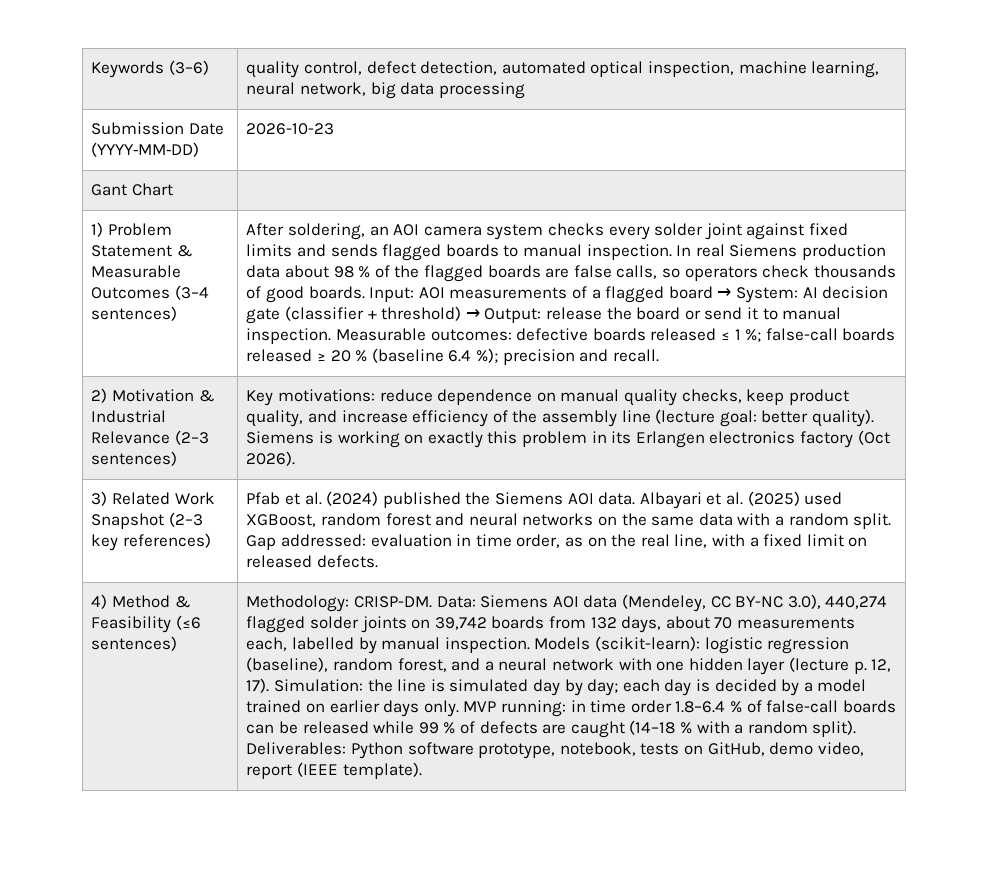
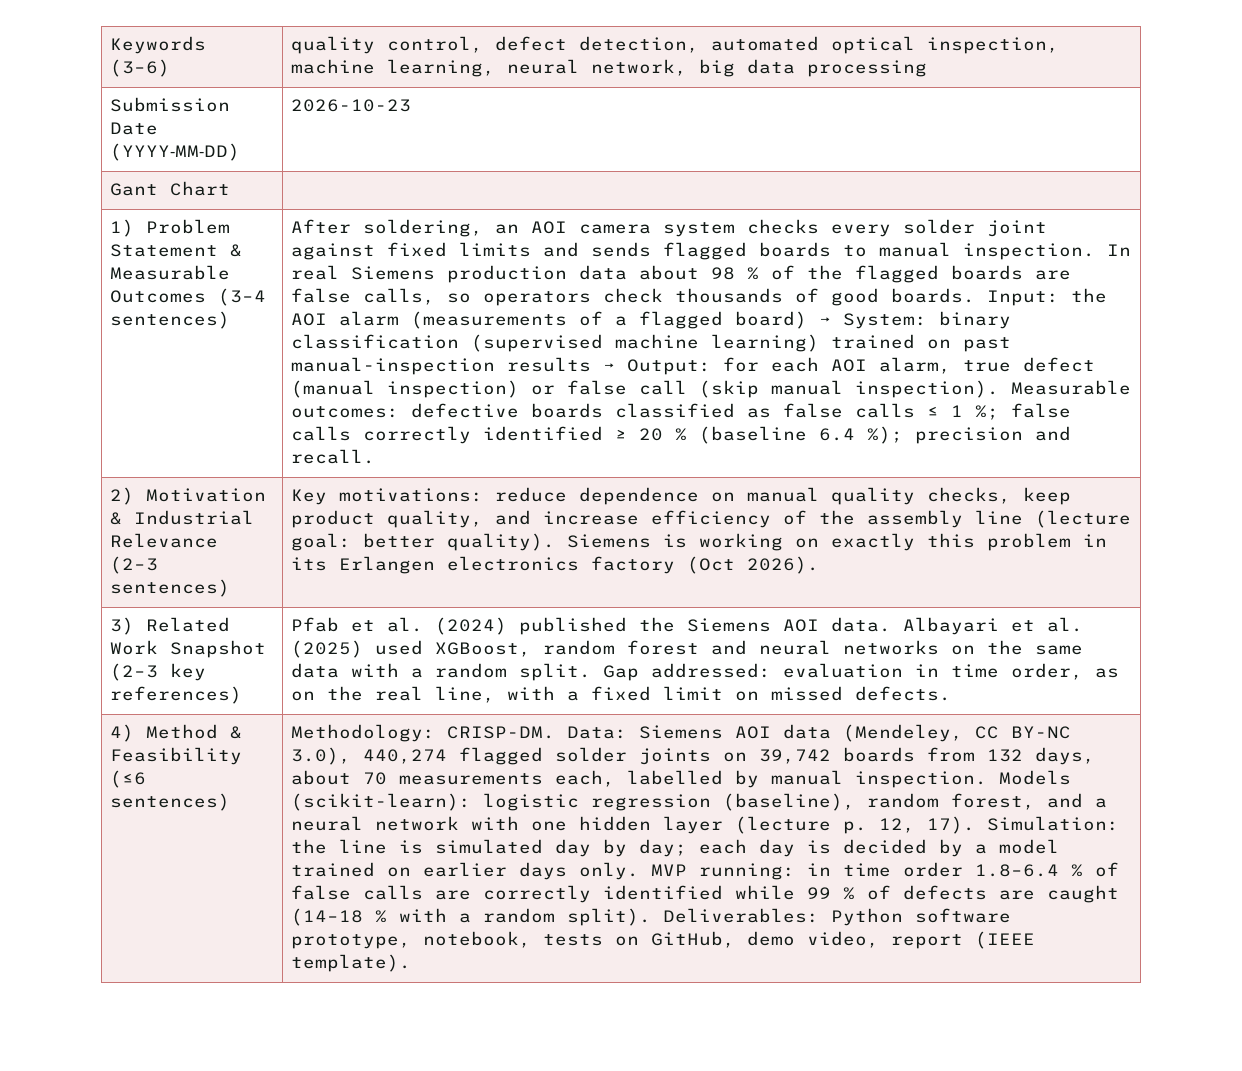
[418,287,568,299] AOI measurements -> [1071,288,1108,303] [291,311,568,329] the AOI alarm (measurements
[668,286,713,299] board -> [735,311,808,329] board)
[802,286,889,299] [246,306,842,324] [246,328,896,344] [246,349,313,362] AI decision gate (classifier + threshold) → Output: release the board or send it to manual inspection. Measurable outcomes: defective boards released ≤ 1 %; false-call boards released -> [939,311,1012,329] [291,334,1012,352] [291,357,1096,375] [291,380,1132,398] [291,403,1072,420] [291,426,604,444] binary classification (supervised machine learning) trained on past manual-inspection results → Output: for each AOI alarm, true defect (manual inspection) or false call (skip manual inspection). Measurable outcomes: defective boards classified as false calls ≤ 1 %; false calls correctly identified
[246,555,313,568] released -> [771,686,844,701] missed
[766,700,896,713] [246,721,369,734] false-call boards can be released -> [291,885,724,903] false calls are correctly identified

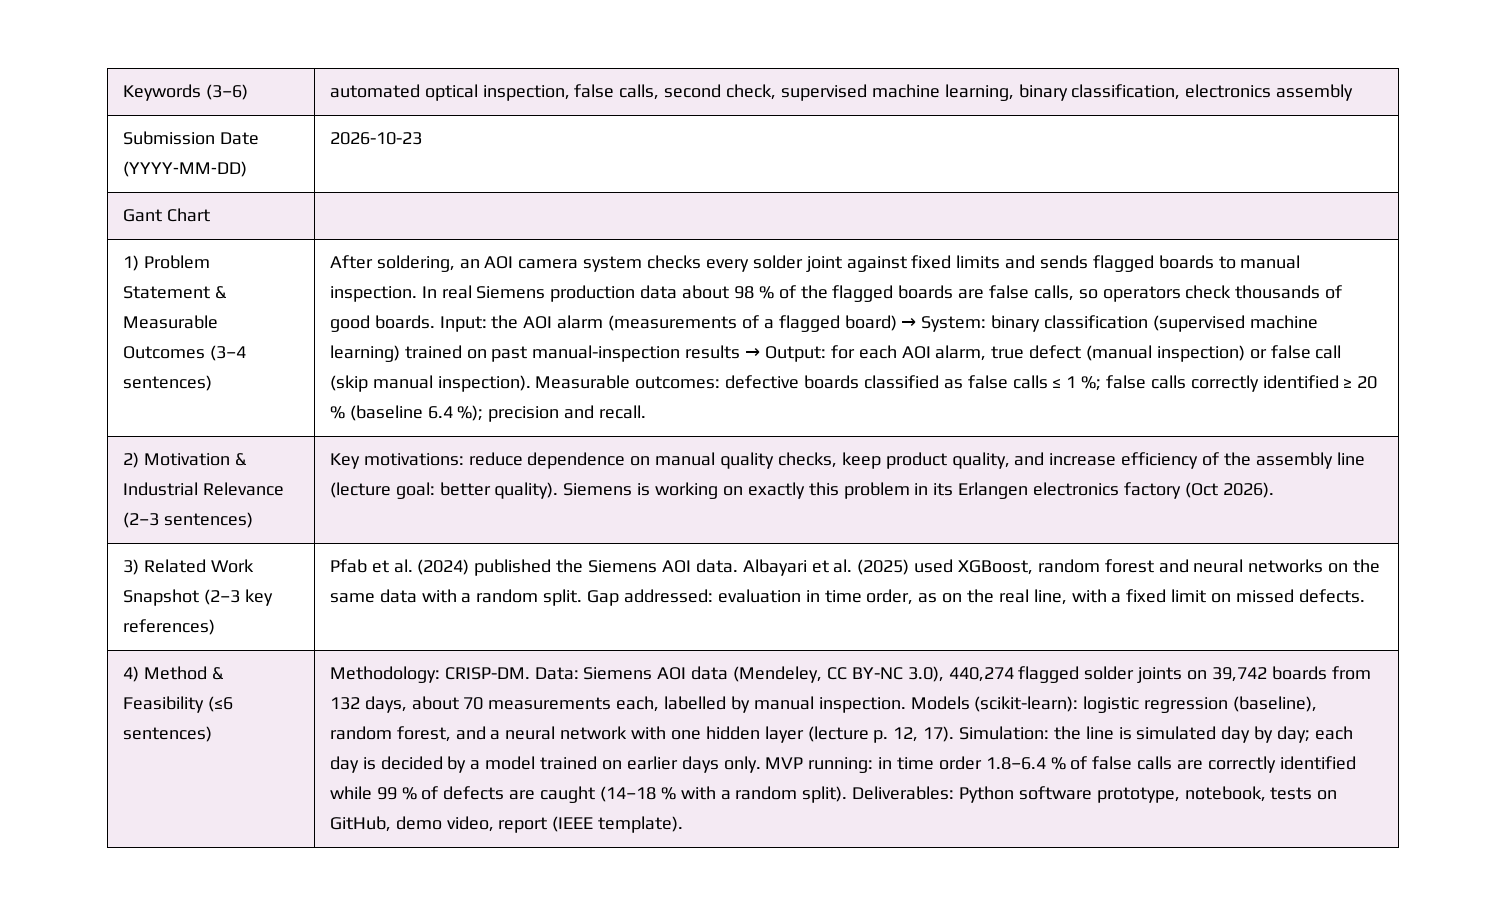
[291,36,1060,54] [291,59,928,77] quality control, defect detection, automated optical inspection, machine learning, neural network, big data processing -> [329,84,1354,101] automated optical inspection, false calls, second check, supervised machine learning, binary classification, electronics assembly

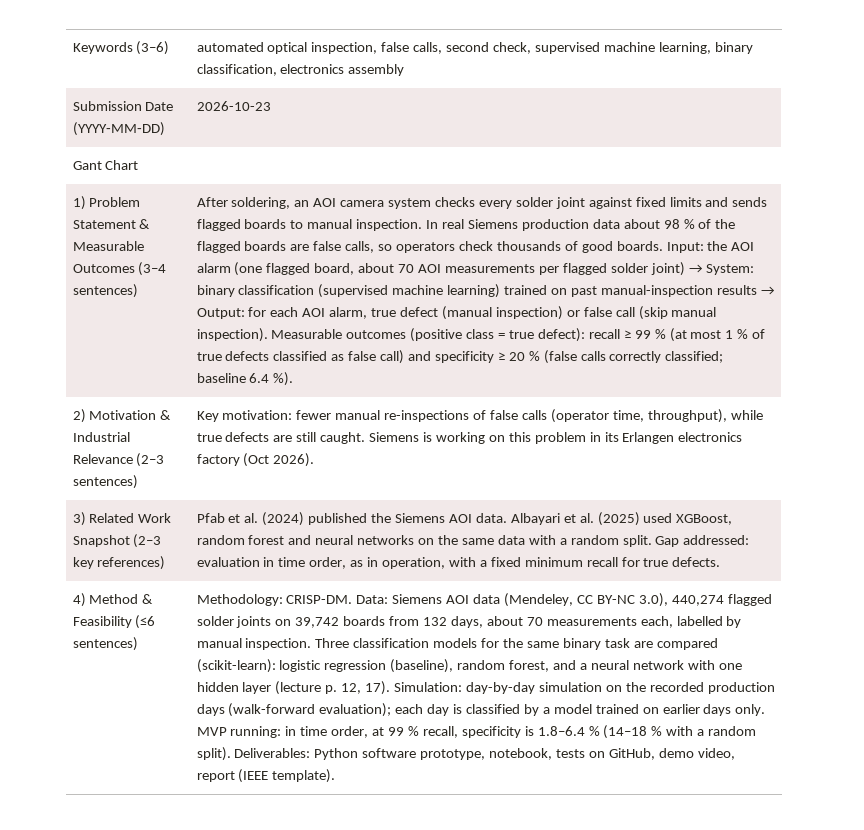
[608,315,897,332] (measurements of a flagged board) -> [234,262,685,276] (one flagged board, about 70 AOI measurements per flagged solder joint)
[635,375,1378,392] [329,405,647,422] outcomes: defective boards classified as false calls ≤ 1 %; false calls correctly identified ≥ 20 % (baseline 6.4 %); precision and recall. -> [346,328,766,342] [196,350,724,364] [196,372,294,386] outcomes (positive class = true defect): recall ≥ 99 % (at most 1 % of true defects classified as false call) and specificity ≥ 20 % (false calls correctly classified; baseline 6.4 %).
[363,452,1365,469] [329,482,559,499] motivations: reduce dependence on manual quality checks, keep product quality, and increase efficiency of the assembly line (lecture goal: better quality). -> [222,409,763,423] [196,432,366,444] motivation: fewer manual re-inspections of false calls (operator time, throughput), while true defects are still caught.
[747,482,805,499] exactly -> (505, 438) none
[942,589,1294,605] on the real line, with a fixed limit on missed -> [367,557,669,569] in operation, with a fixed minimum recall for true
[910,696,970,710] Models -> [315,638,718,650] Three classification models for the same binary task are compared
[1053,726,1310,743] the line is simulated day by day; -> [465,682,775,694] [196,703,392,717] day-by-day simulation on the recorded production days (walk-forward evaluation);
[380,756,443,770] decided -> [466,704,521,714] classified
[938,756,1356,773] [329,786,596,803] order 1.8–6.4 % of false calls are correctly identified while 99 % of defects are caught -> [331,726,600,738] order, at 99 % recall, specificity is 1.8–6.4 %

